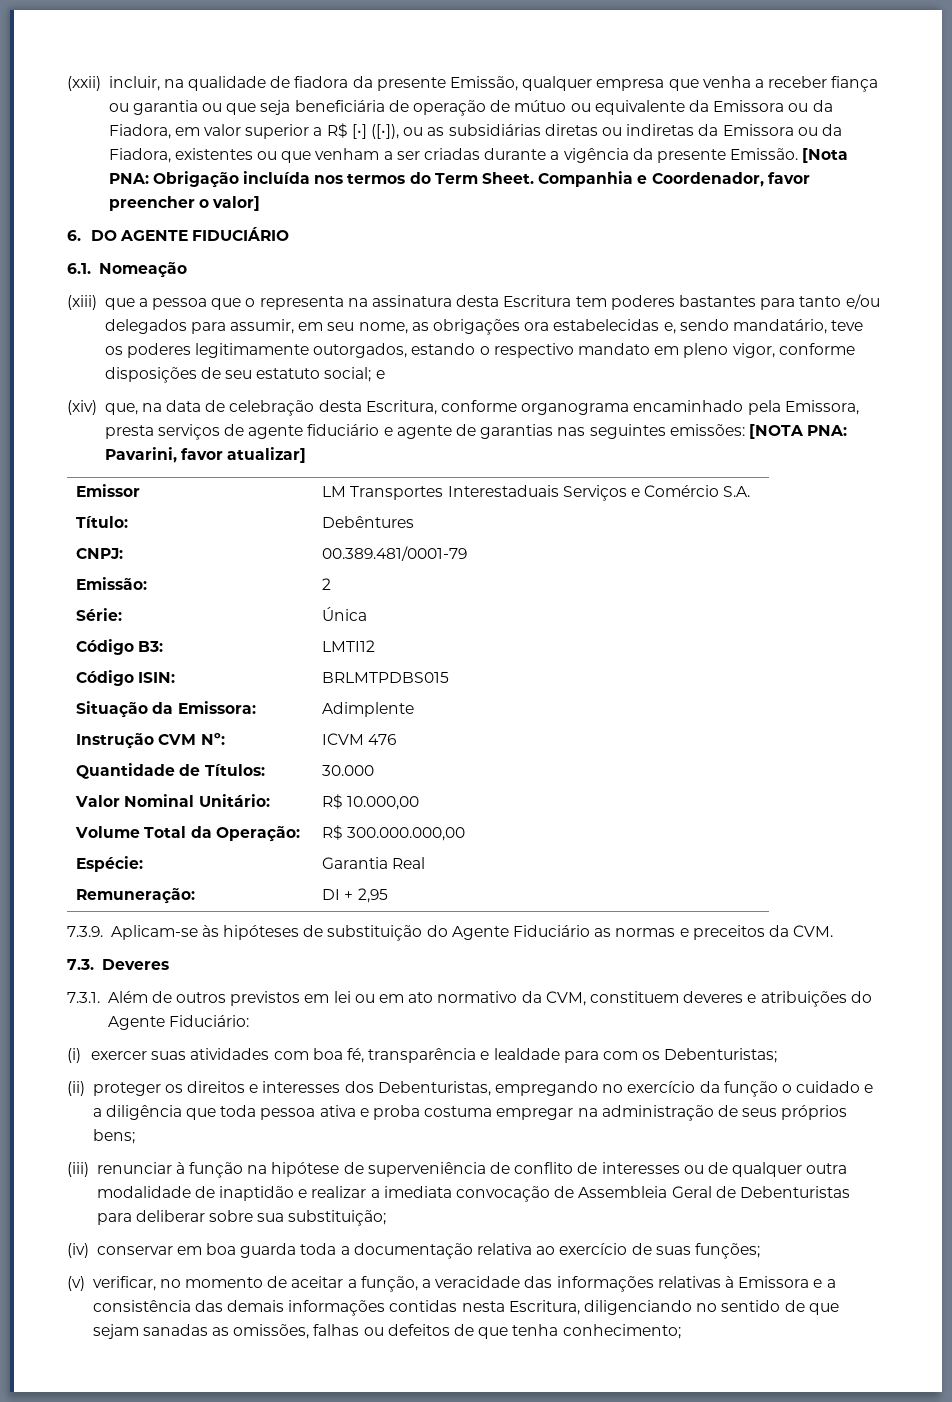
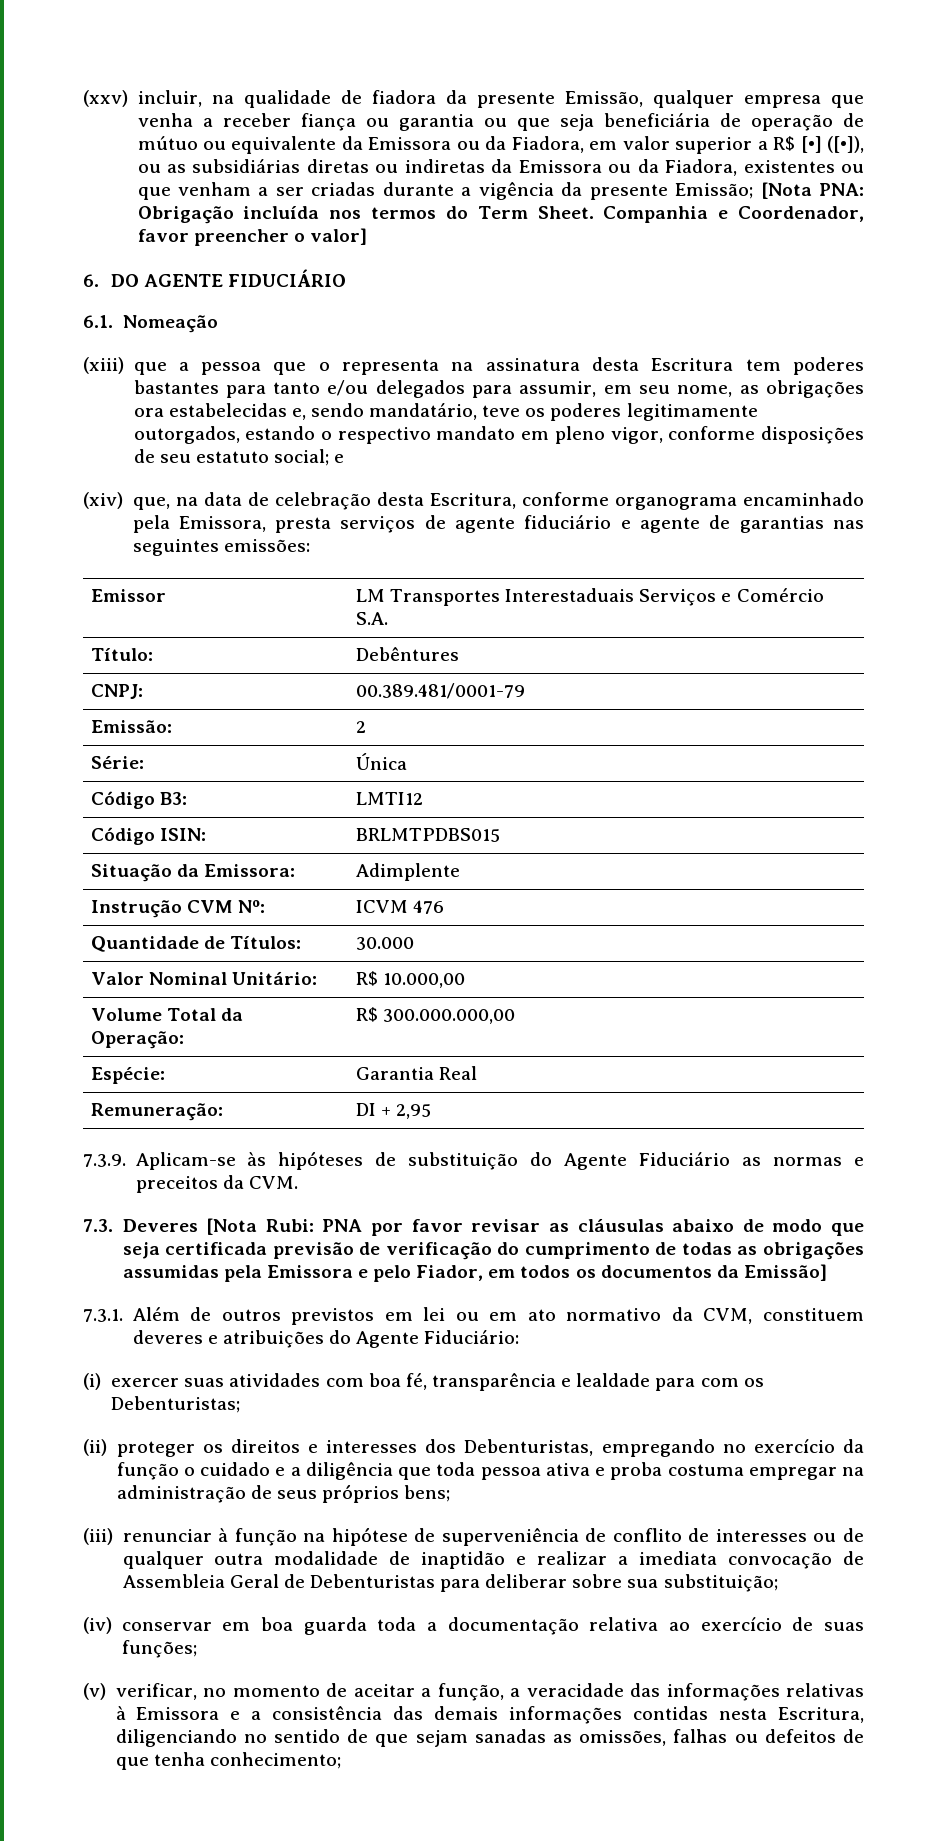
[67,76,101,91] (xxii) -> [83,90,128,107] (xxv)
[730,148,799,160] Emissão. -> [675,183,754,199] Emissão;
[748,424,848,439] [104,447,307,463] [NOTA PNA: Pavarini, favor atualizar] -> (310, 545) none
(169, 964) none -> [206,1218,864,1236] [122,1242,864,1260] [122,1264,827,1282] [Nota Rubi: PNA por favor revisar as cláusulas abaixo de modo que seja certificada previsão de verificação do cumprimento de todas as obrigações assumidas pela Emissora e pelo Fiador, em todos os documentos da Emissão]

